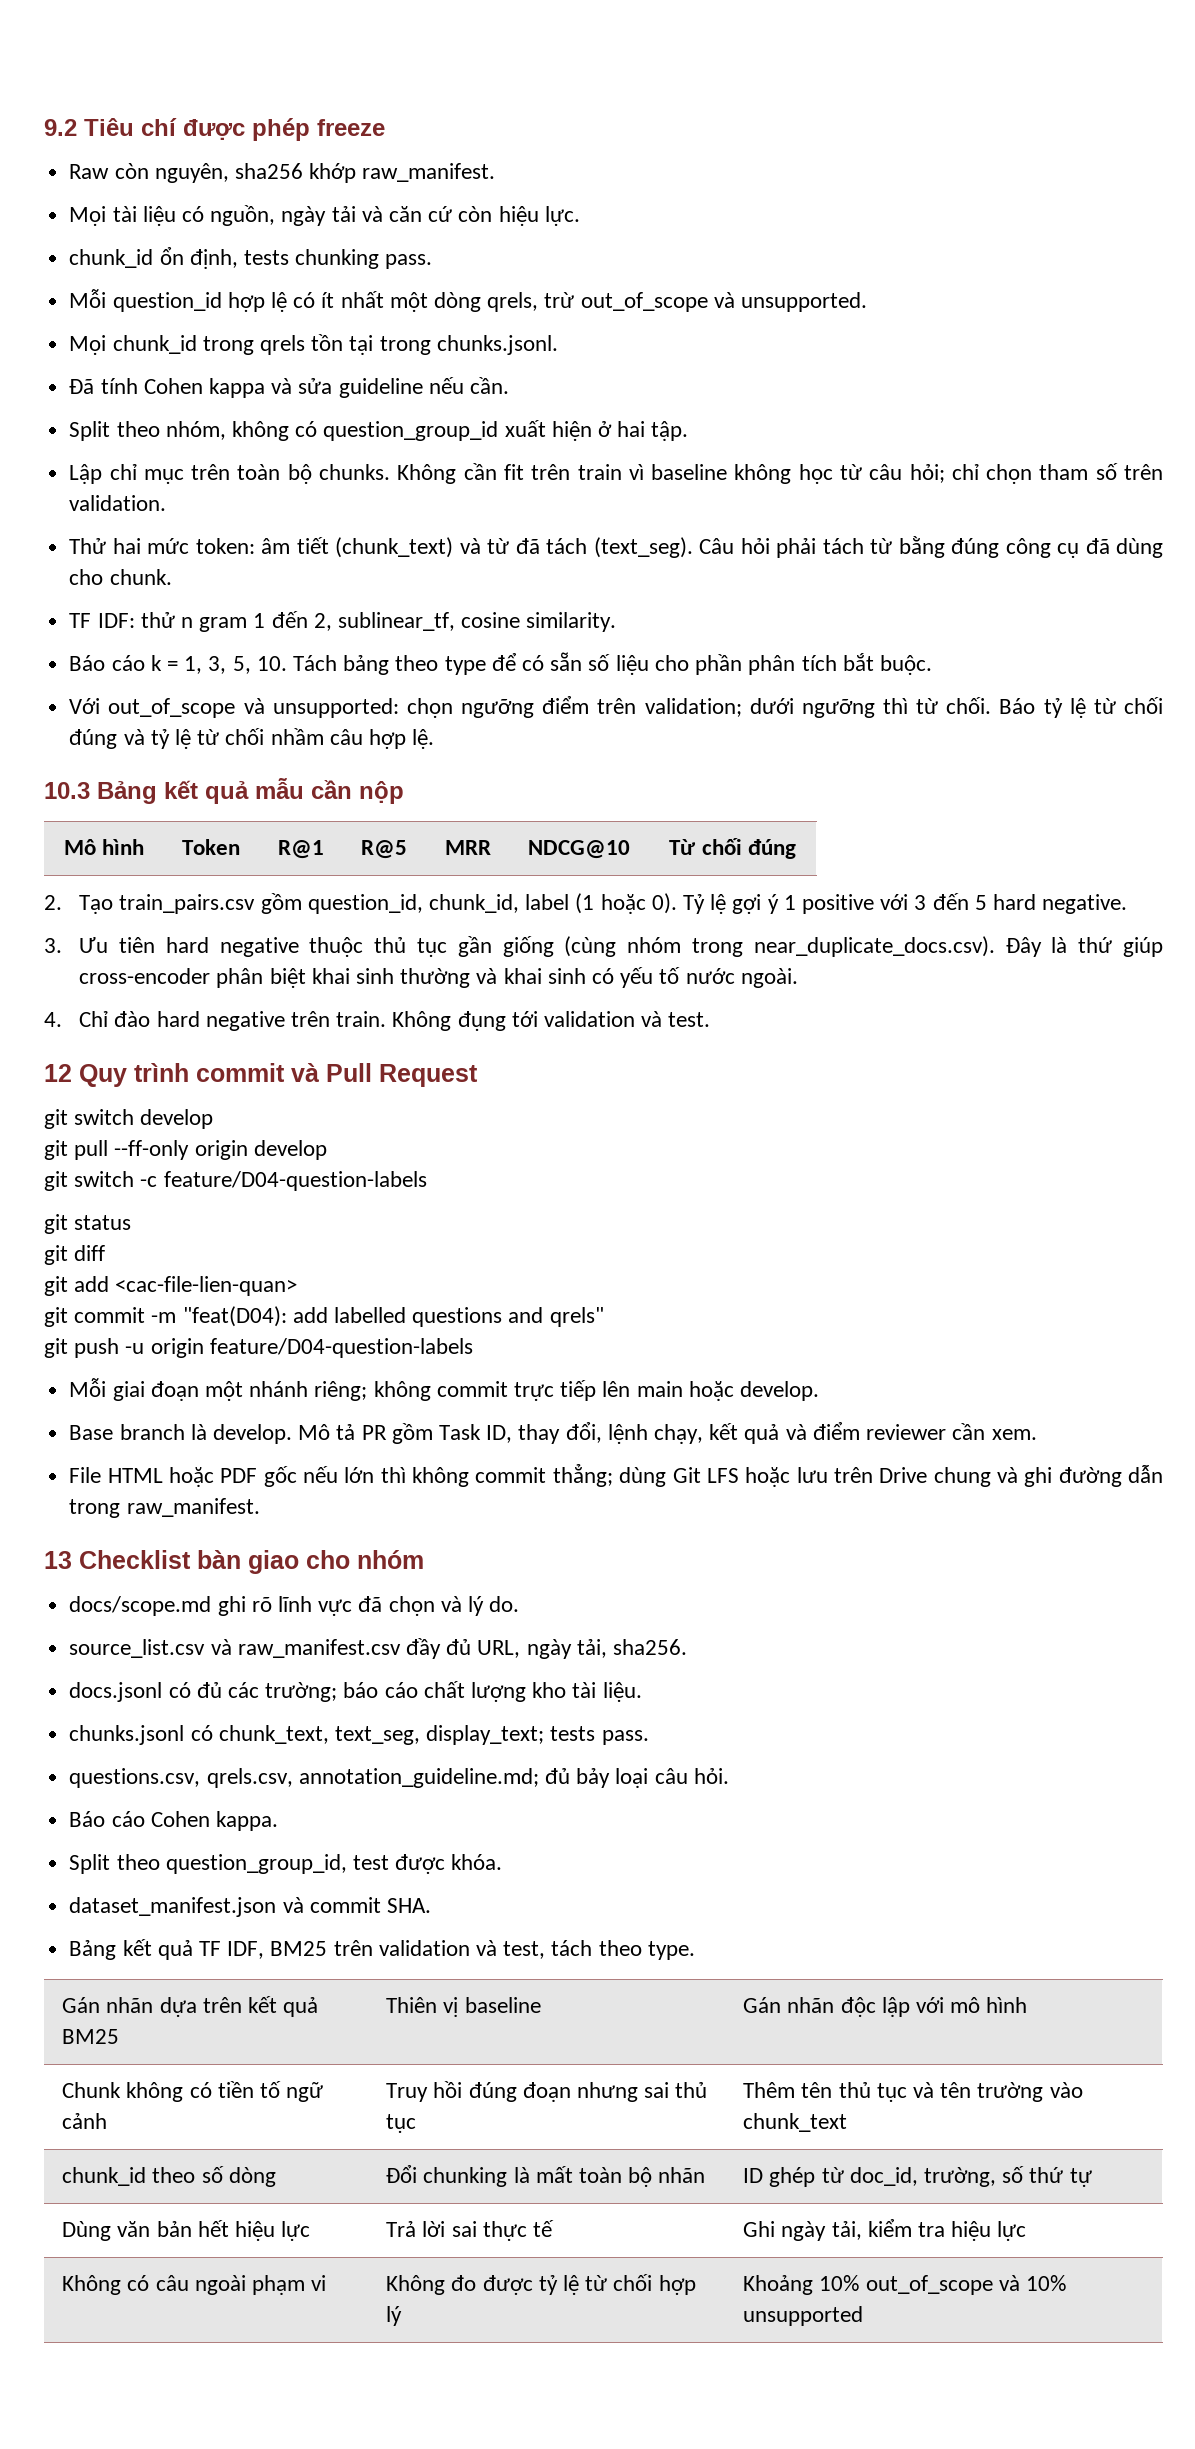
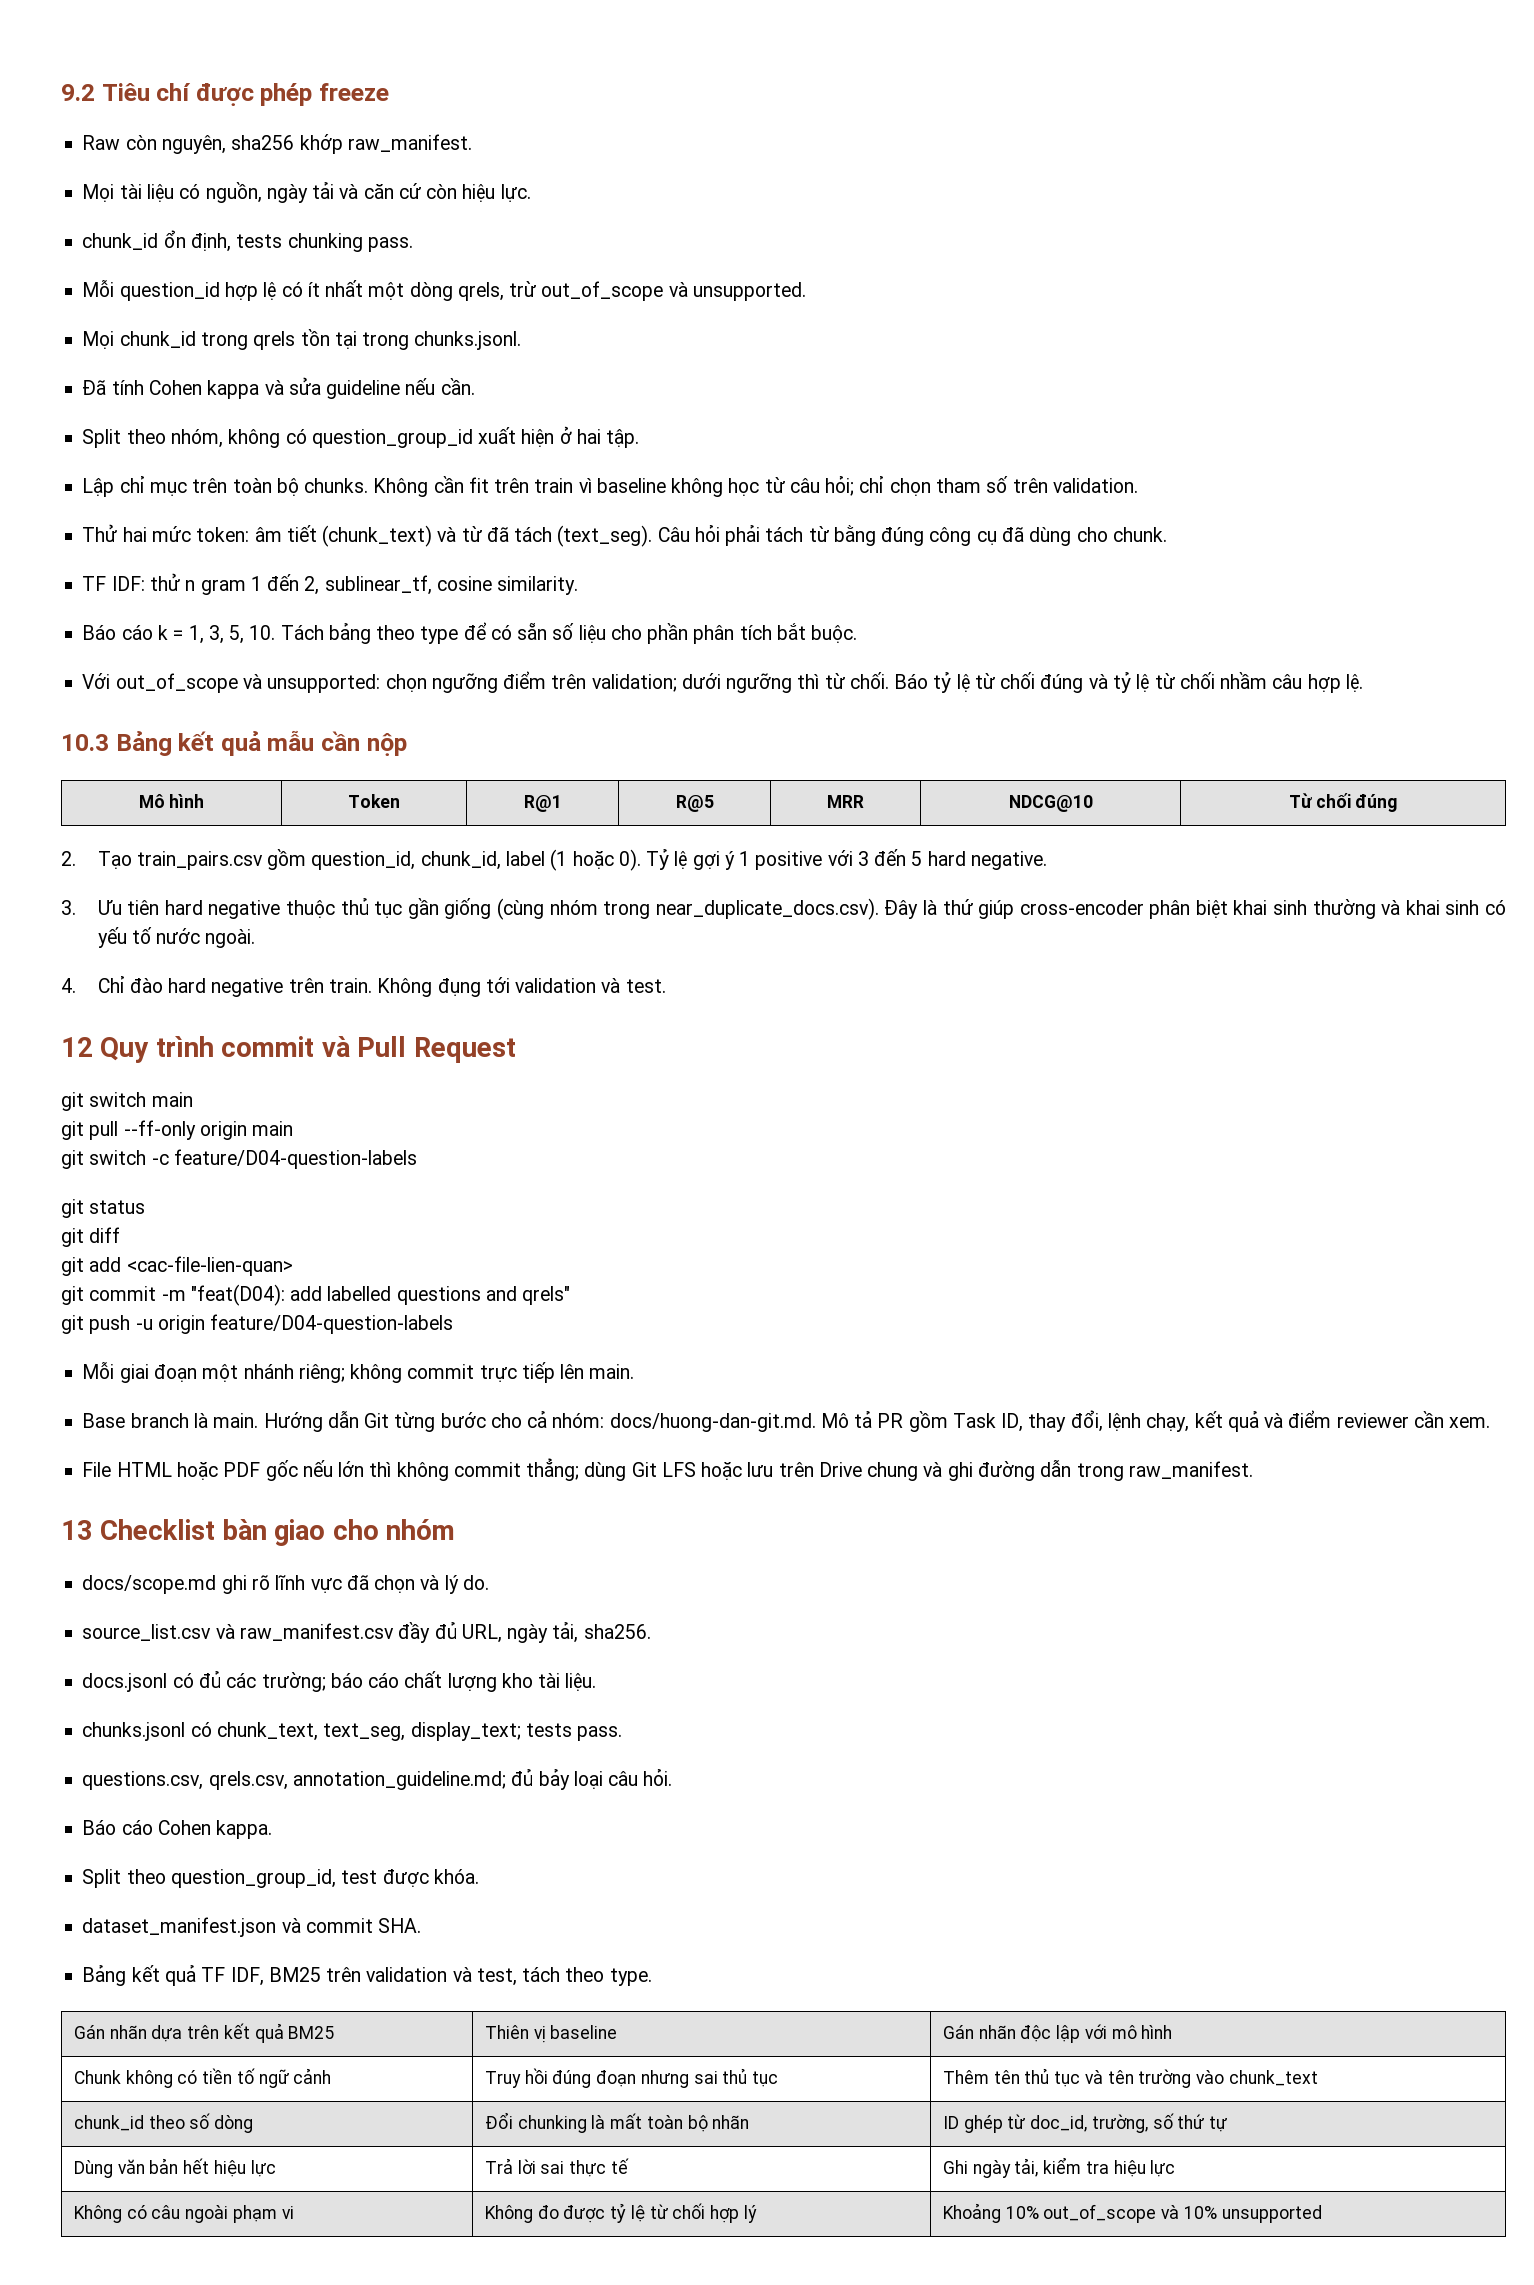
[140,1109,214,1129] develop -> [151,1092,193,1107] main
[253,1140,327,1160] develop -> [252,1121,294,1136] main
[636,1381,820,1401] main hoặc develop. -> [589,1364,635,1379] main.
[212,1424,292,1444] develop. -> [213,1410,816,1432] main. Hướng dẫn Git từng bước cho cả nhóm: docs/huong-dan-git.md.

